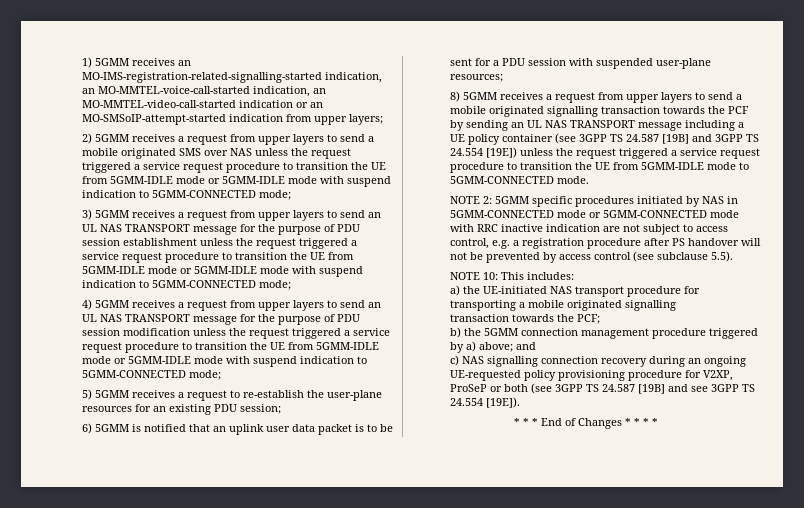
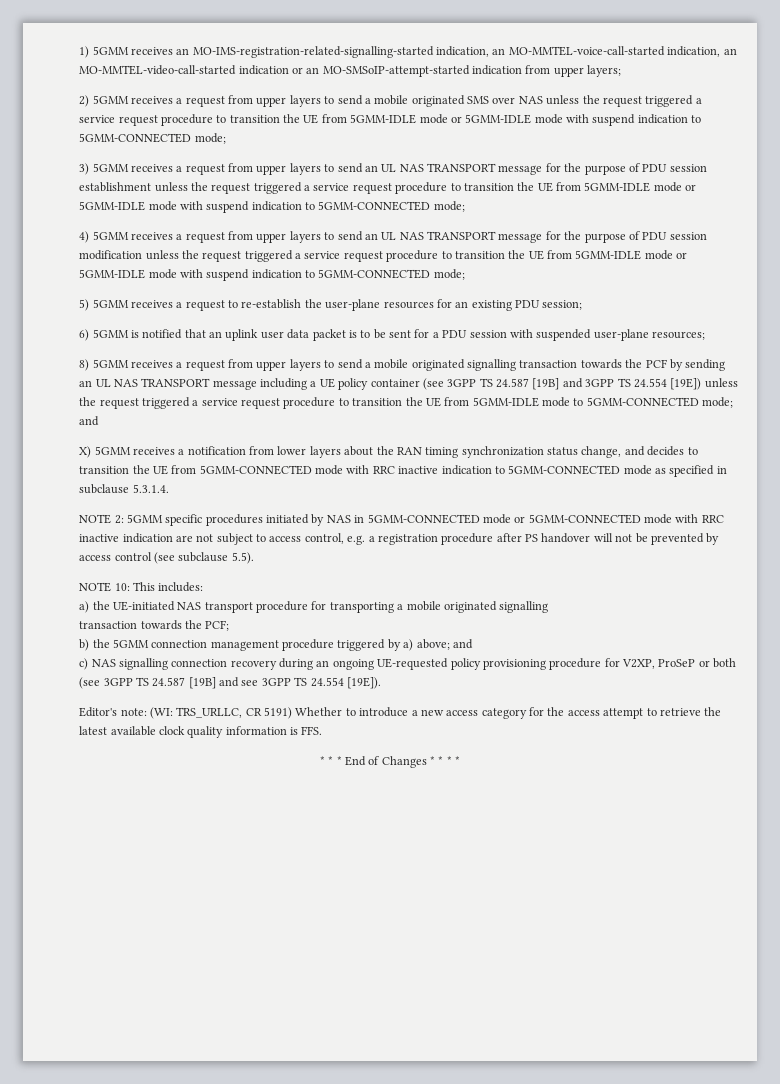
[556,176,589,184] mode. -> [702,397,734,408] [79,416,100,426] [79,446,698,458] [79,465,727,477] [79,484,169,494] mode; and // X) 5GMM receives a notification from lower layers about the RAN timing synchronization status change, and decides to transition the UE from 5GMM-CONNECTED mode with RRC inactive indication to 5GMM-CONNECTED mode as specified in subclause 5.3.1.4.
(520, 402) none -> [79,707,722,719] [79,726,323,738] // Editor's note: (WI: TRS_URLLC, CR 5191) Whether to introduce a new access category for the access attempt to retrieve the latest available clock quality information is FFS.

